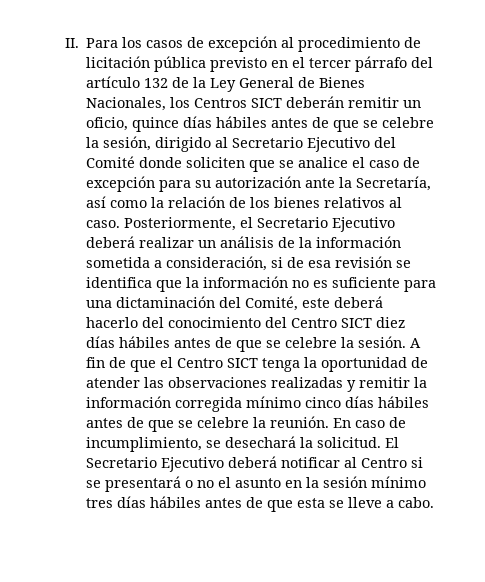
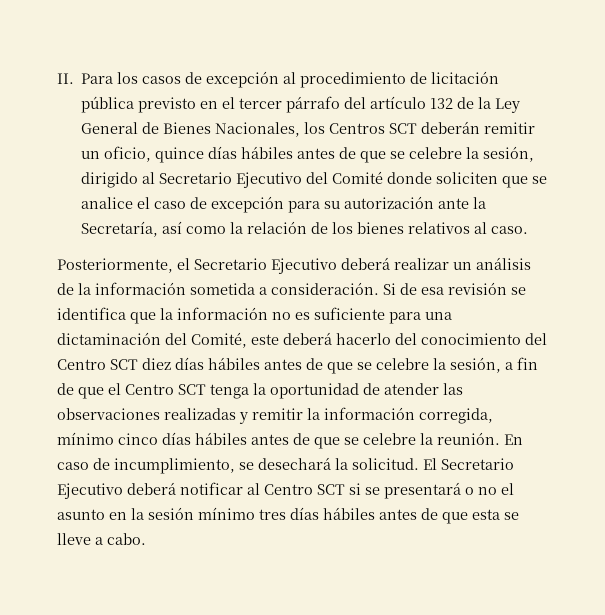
[251,98,283,108] SICT -> [388,123,417,134] SCT
(121, 224) none -> (528, 230) //
[166,256,284,271] consideración, si -> [270,282,396,295] consideración. Si
[341,318,373,328] SICT -> [109,359,138,370] SCT
[358,336,422,348] sesión. A -> [449,357,513,373] sesión, a
[227,358,259,368] SICT -> [177,384,206,395] SCT
[175,397,243,412] corregida -> [418,408,493,424] corregida,
(408, 463) none -> [316,484,345,495] SCT

